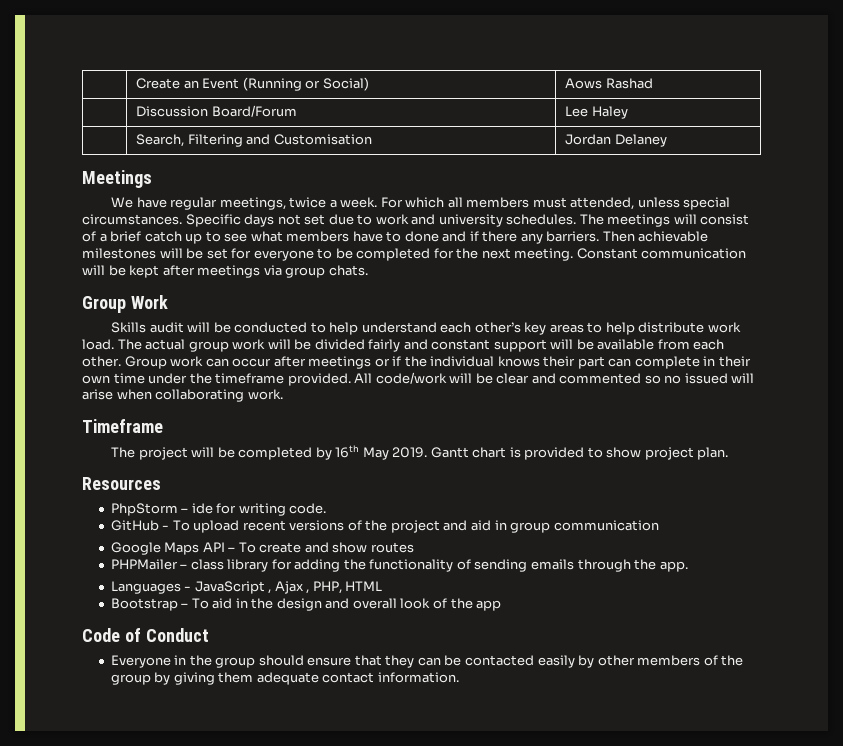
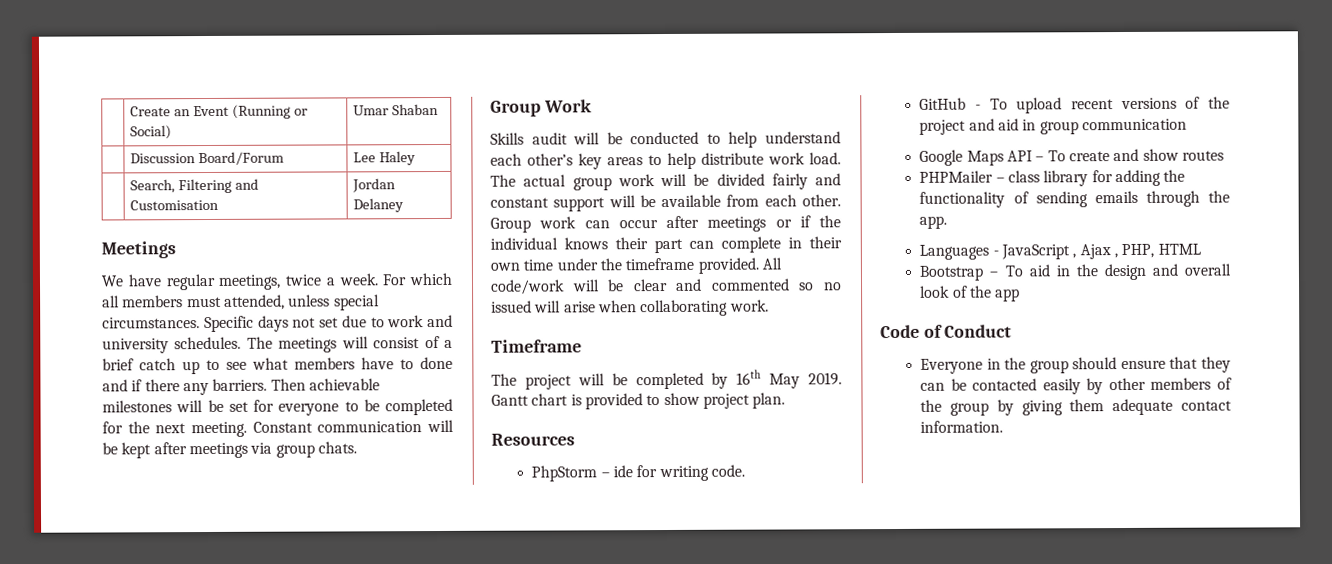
[565,78,653,89] Aows Rashad -> [353,103,440,116] Umar Shaban

